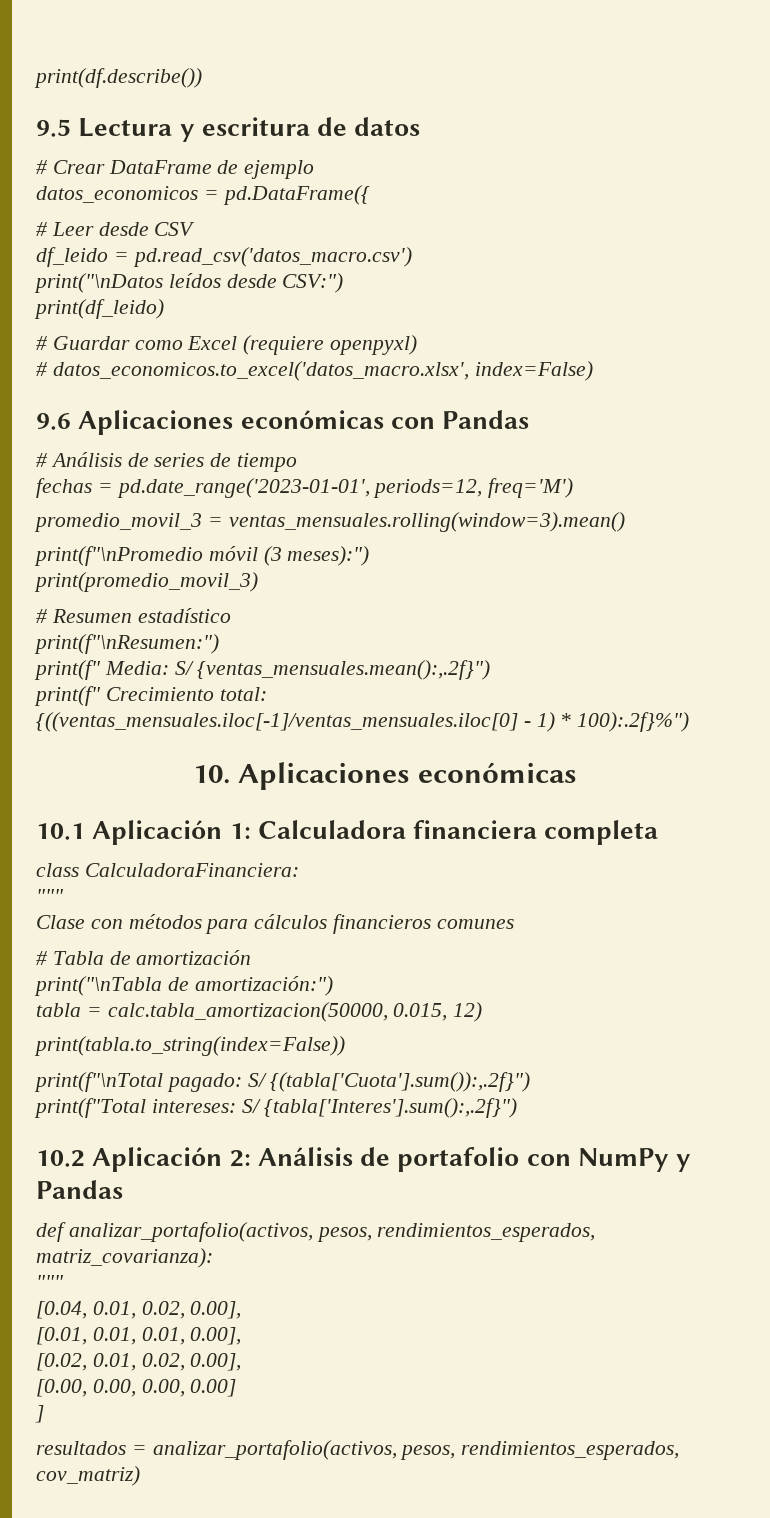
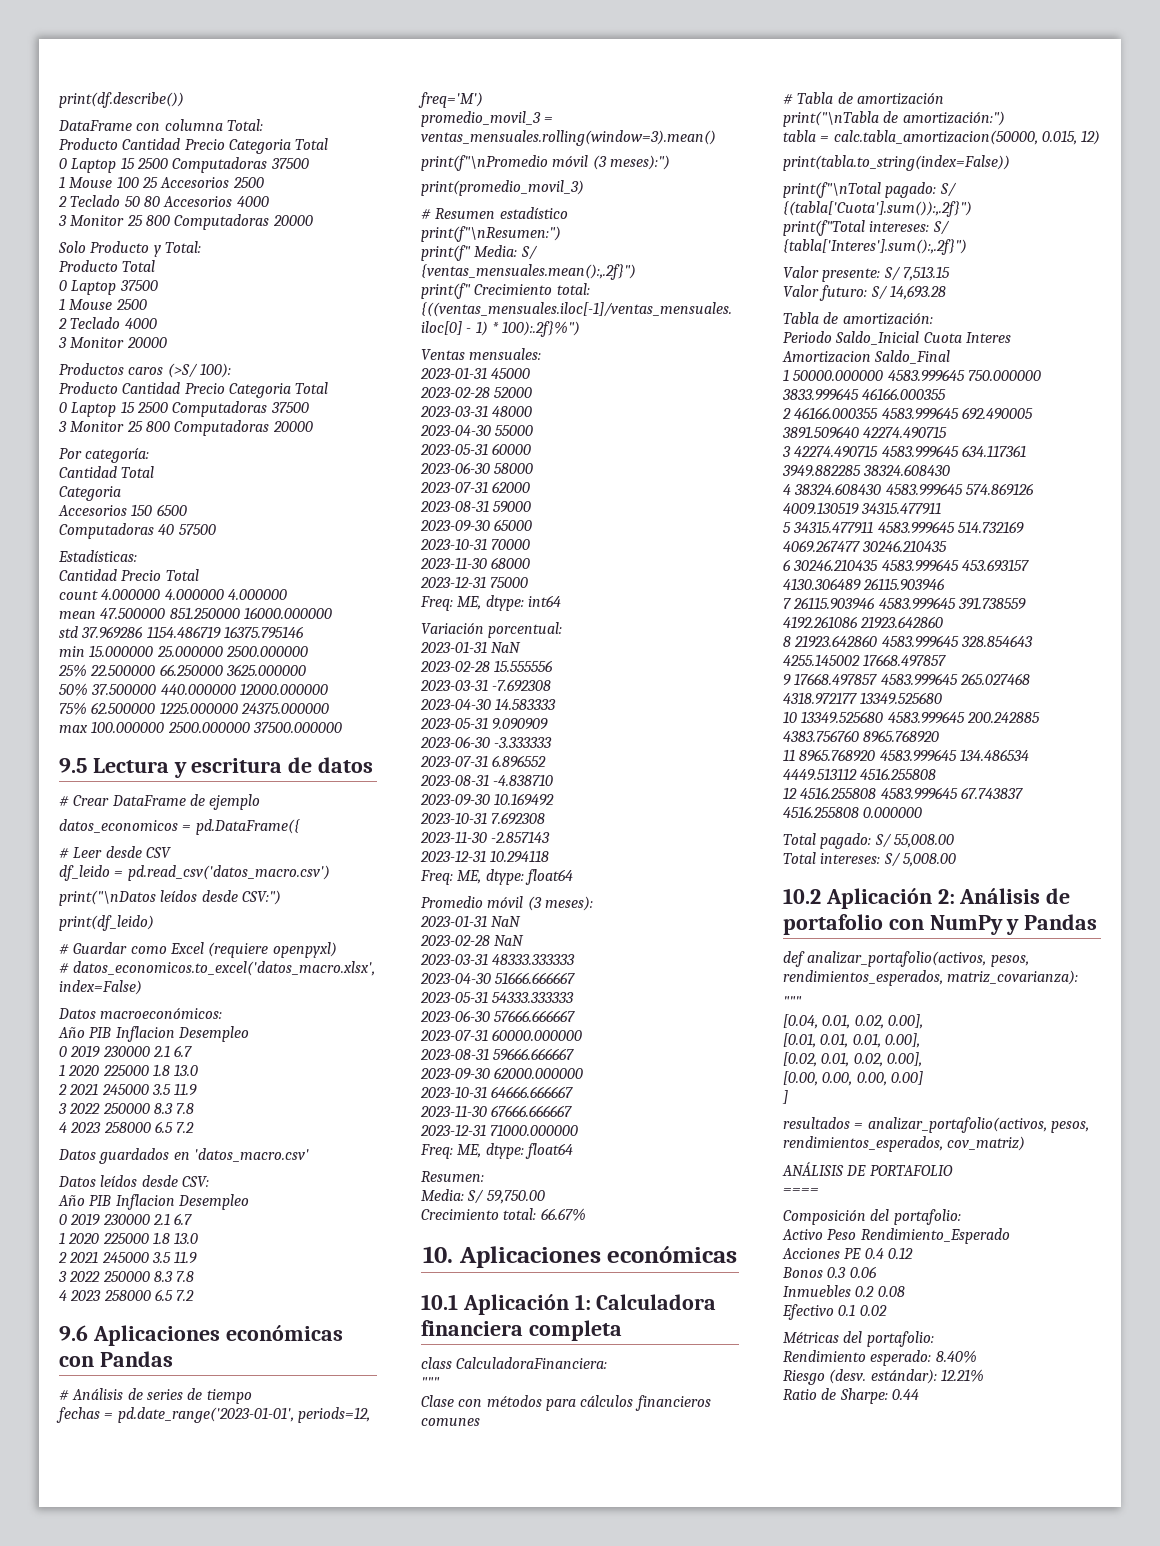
(202, 78) none -> [58,119,263,131] [59,138,329,154] [59,157,309,173] [59,176,264,188] [58,195,269,207] [58,214,313,230] [58,241,201,257] [59,260,156,272] [59,280,158,295] [59,298,147,310] [58,317,157,329] [58,337,167,348] [59,363,231,378] [59,382,329,398] [59,401,309,417] [58,420,313,436] [59,448,150,463] [59,466,155,478] [59,486,121,501] [58,504,187,516] [59,523,216,539] [58,550,137,562] [59,569,199,581] [59,589,287,600] [59,607,332,619] [59,626,304,639] [59,645,308,657] [58,664,306,677] [59,683,328,696] [59,702,329,715] [59,721,342,733] // DataFrame con columna Total: // Producto Cantidad Precio Categoria Total // 0 Laptop 15 2500 Computadoras 37500 // 1 Mouse 100 25 Accesorios 2500 // 2 Teclado 50 80 Accesorios 4000 // 3 Monitor 25 800 Computadoras 20000 // Solo Producto y Total: // Producto Total // 0 Laptop 37500 // 1 Mouse 2500 // 2 Teclado 4000 // 3 Monitor 20000 // Productos caros (>S/ 100): // Producto Cantidad Precio Categoria Total // 0 Laptop 15 2500 Computadoras 37500 // 3 Monitor 25 800 Computadoras 20000 // Por categoría: // Cantidad Total // Categoria // Accesorios 150 6500 // Computadoras 40 57500 // Estadísticas: // Cantidad Precio Total // count 4.000000 4.000000 4.000000 // mean 47.500000 851.250000 16000.000000 // std 37.969286 1154.486719 16375.795146 // min 15.000000 25.000000 2500.000000 // 25% 22.500000 66.250000 3625.000000 // 50% 37.500000 440.000000 12000.000000 // 75% 62.500000 1225.000000 24375.000000 // max 100.000000 2500.000000 37500.000000
(593, 371) none -> [58,1008,223,1019] [58,1026,249,1042] [59,1045,193,1058] [59,1064,199,1076] [58,1083,198,1096] [58,1103,195,1114] [59,1121,195,1133] [58,1148,309,1164] [58,1175,209,1187] [58,1194,249,1210] [59,1213,193,1226] [59,1232,199,1244] [58,1251,198,1264] [58,1271,195,1282] [59,1289,195,1301] // Datos macroeconómicos: // Año PIB Inflacion Desempleo // 0 2019 230000 2.1 6.7 // 1 2020 225000 1.8 13.0 // 2 2021 245000 3.5 11.9 // 3 2022 250000 8.3 7.8 // 4 2023 258000 6.5 7.2 // Datos guardados en 'datos_macro.csv' // Datos leídos desde CSV: // Año PIB Inflacion Desempleo // 0 2019 230000 2.1 6.7 // 1 2020 225000 1.8 13.0 // 2 2021 245000 3.5 11.9 // 3 2022 250000 8.3 7.8 // 4 2023 258000 6.5 7.2
(690, 722) none -> [421,348,542,360] [420,367,531,379] [420,387,533,398] [420,405,533,417] [420,425,534,436] [420,443,532,455] [420,462,534,474] [420,481,531,493] [420,500,532,513] [420,519,533,532] [420,538,531,550] [420,557,531,569] [420,576,529,588] [420,595,561,611] [421,622,563,638] [420,641,522,653] [420,660,554,672] [420,679,552,692] [420,698,557,710] [420,717,549,730] [420,736,553,748] [420,755,547,768] [420,774,554,786] [420,793,555,806] [420,812,546,825] [420,831,551,843] [420,850,550,863] [420,869,573,885] [421,896,593,911] [420,915,522,927] [420,935,525,946] [420,953,576,965] [420,972,576,984] [420,991,575,1003] [420,1010,576,1022] [420,1029,583,1041] [420,1048,575,1061] [420,1067,584,1080] [420,1086,574,1098] [420,1105,573,1117] [420,1124,579,1136] [420,1143,573,1159] [421,1171,484,1182] [421,1189,545,1204] [421,1208,586,1221] // Ventas mensuales: // 2023-01-31 45000 // 2023-02-28 52000 // 2023-03-31 48000 // 2023-04-30 55000 // 2023-05-31 60000 // 2023-06-30 58000 // 2023-07-31 62000 // 2023-08-31 59000 // 2023-09-30 65000 // 2023-10-31 70000 // 2023-11-30 68000 // 2023-12-31 75000 // Freq: ME, dtype: int64 // Variación porcentual: // 2023-01-31 NaN // 2023-02-28 15.555556 // 2023-03-31 -7.692308 // 2023-04-30 14.583333 // 2023-05-31 9.090909 // 2023-06-30 -3.333333 // 2023-07-31 6.896552 // 2023-08-31 -4.838710 // 2023-09-30 10.169492 // 2023-10-31 7.692308 // 2023-11-30 -2.857143 // 2023-12-31 10.294118 // Freq: ME, dtype: float64 // Promedio móvil (3 meses): // 2023-01-31 NaN // 2023-02-28 NaN // 2023-03-31 48333.333333 // 2023-04-30 51666.666667 // 2023-05-31 54333.333333 // 2023-06-30 57666.666667 // 2023-07-31 60000.000000 // 2023-08-31 59666.666667 // 2023-09-30 62000.000000 // 2023-10-31 64666.666667 // 2023-11-30 67666.666667 // 2023-12-31 71000.000000 // Freq: ME, dtype: float64 // Resumen: // Media: S/ 59,750.00 // Crecimiento total: 66.67%
(518, 1108) none -> [783,266,950,282] [783,285,946,301] [783,312,933,325] [783,331,1011,345] [782,350,951,364] [783,369,1041,382] [782,388,947,401] [782,407,1033,420] [782,426,948,439] [782,445,1026,458] [782,464,951,477] [783,483,1034,496] [783,502,942,515] [783,521,1024,534] [783,540,948,553] [783,559,1029,572] [783,578,946,591] [783,597,1026,610] [783,616,944,629] [783,635,1033,648] [783,654,947,667] [783,673,1030,686] [783,692,943,705] [783,711,1040,724] [783,730,940,743] [783,749,1029,762] [783,768,937,781] [783,787,1023,800] [783,806,923,818] [783,833,954,849] [783,852,956,867] // Valor presente: S/ 7,513.15 // Valor futuro: S/ 14,693.28 // Tabla de amortización: // Periodo Saldo_Inicial Cuota Interes Amortizacion Saldo_Final // 1 50000.000000 4583.999645 750.000000 3833.999645 46166.000355 // 2 46166.000355 4583.999645 692.490005 3891.509640 42274.490715 // 3 42274.490715 4583.999645 634.117361 3949.882285 38324.608430 // 4 38324.608430 4583.999645 574.869126 4009.130519 34315.477911 // 5 34315.477911 4583.999645 514.732169 4069.267477 30246.210435 // 6 30246.210435 4583.999645 453.693157 4130.306489 26115.903946 // 7 26115.903946 4583.999645 391.738559 4192.261086 21923.642860 // 8 21923.642860 4583.999645 328.854643 4255.145002 17668.497857 // 9 17668.497857 4583.999645 265.027468 4318.972177 13349.525680 // 10 13349.525680 4583.999645 200.242885 4383.756760 8965.768920 // 11 8965.768920 4583.999645 134.486534 4449.513112 4516.255808 // 12 4516.255808 4583.999645 67.743837 4516.255808 0.000000 // Total pagado: S/ 55,008.00 // Total intereses: S/ 5,008.00
(140, 1476) none -> [782,1162,953,1176] [783,1188,819,1194] [783,1209,961,1225] [782,1228,1010,1244] [782,1247,913,1259] [782,1266,877,1278] [783,1285,905,1297] [782,1304,887,1320] [783,1331,934,1347] [783,1350,977,1366] [783,1369,984,1385] [783,1388,919,1404] // ANÁLISIS DE PORTAFOLIO // ==== // Composición del portafolio: // Activo Peso Rendimiento_Esperado // Acciones PE 0.4 0.12 // Bonos 0.3 0.06 // Inmuebles 0.2 0.08 // Efectivo 0.1 0.02 // Métricas del portafolio: // Rendimiento esperado: 8.40% // Riesgo (desv. estándar): 12.21% // Ratio de Sharpe: 0.44

